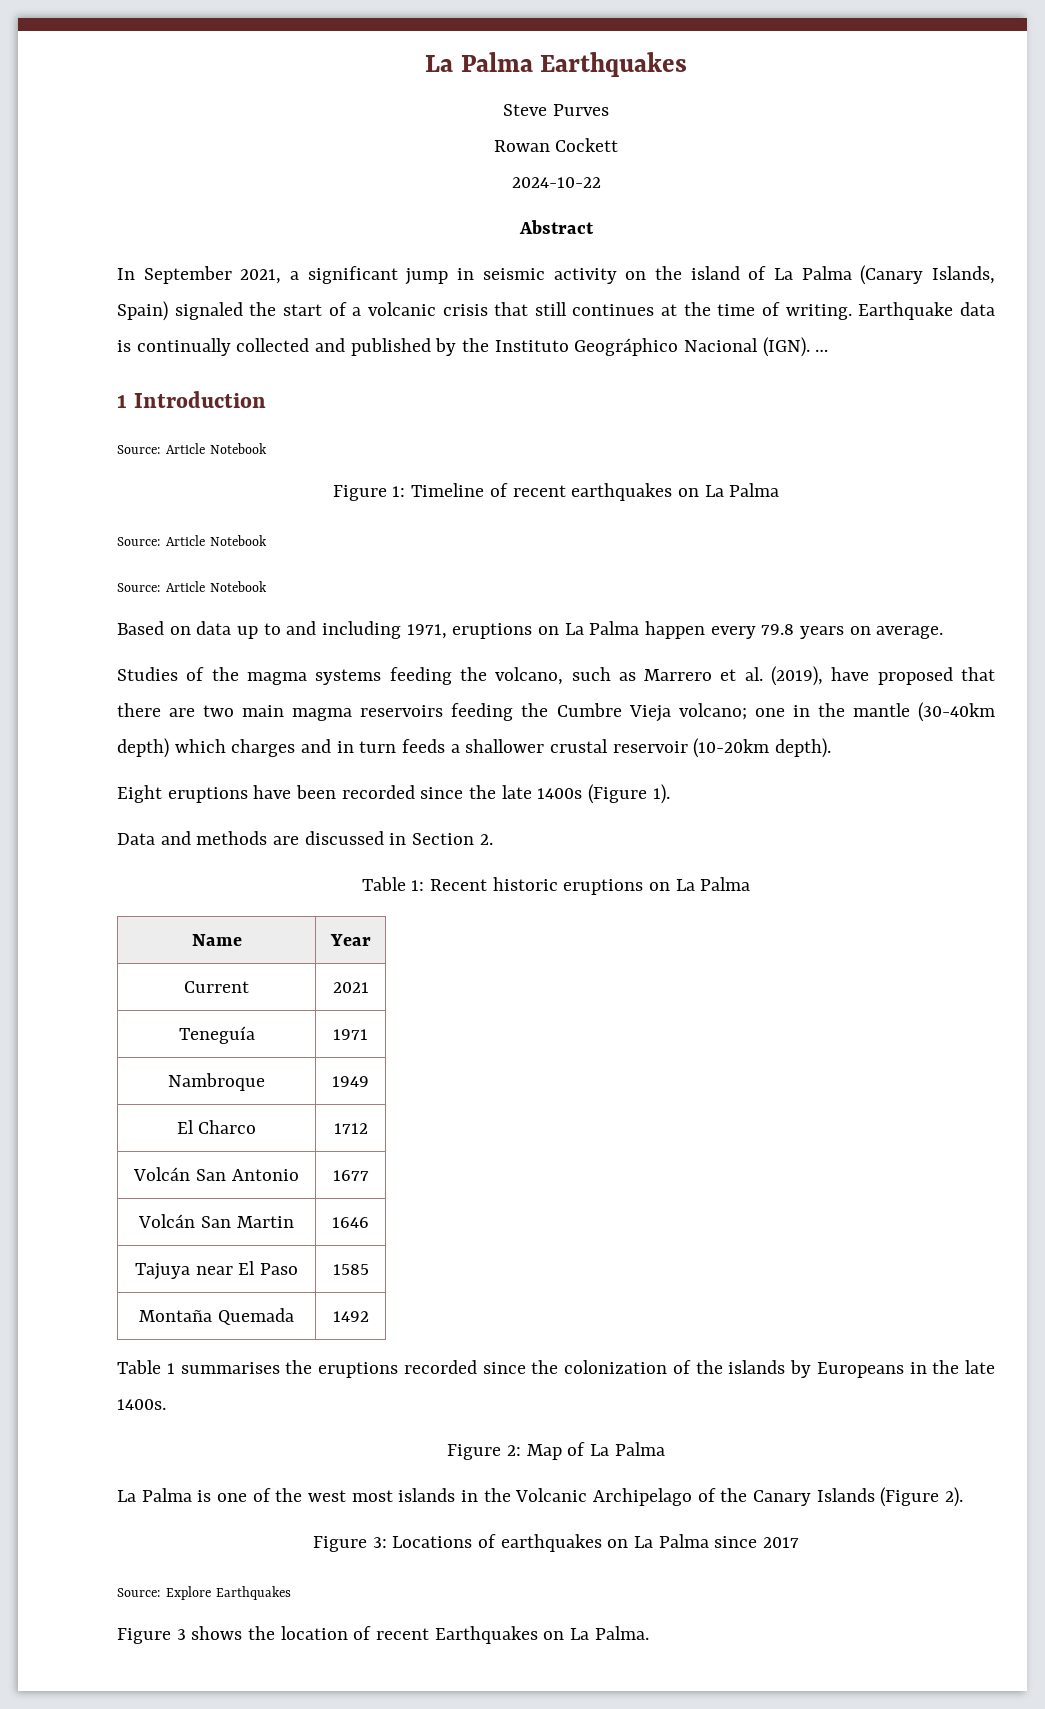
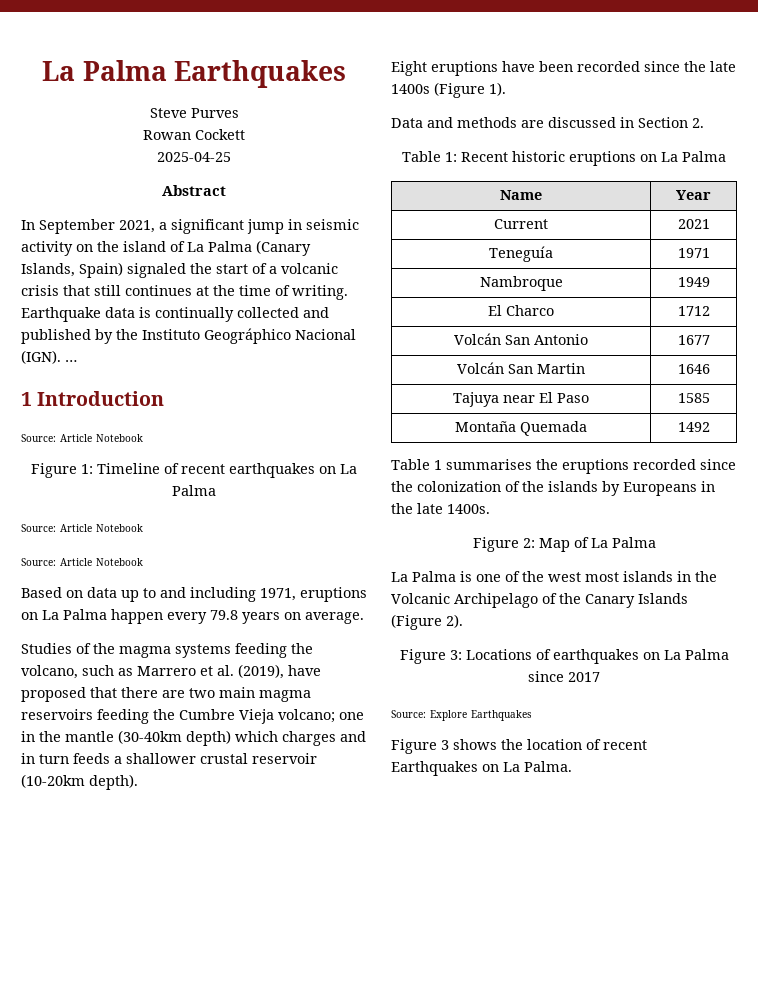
[511,177,601,188] 2024-10-22 -> [157,152,231,162] 2025-04-25

